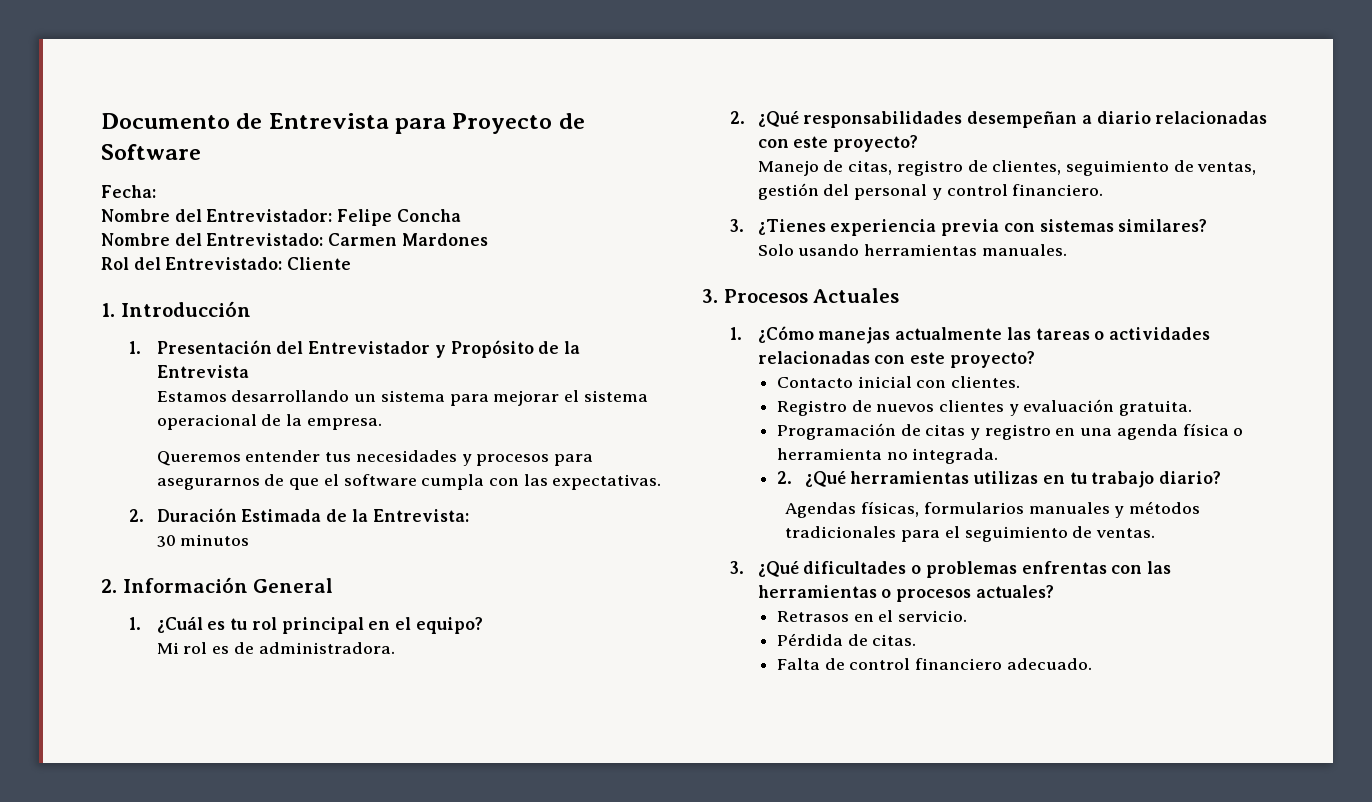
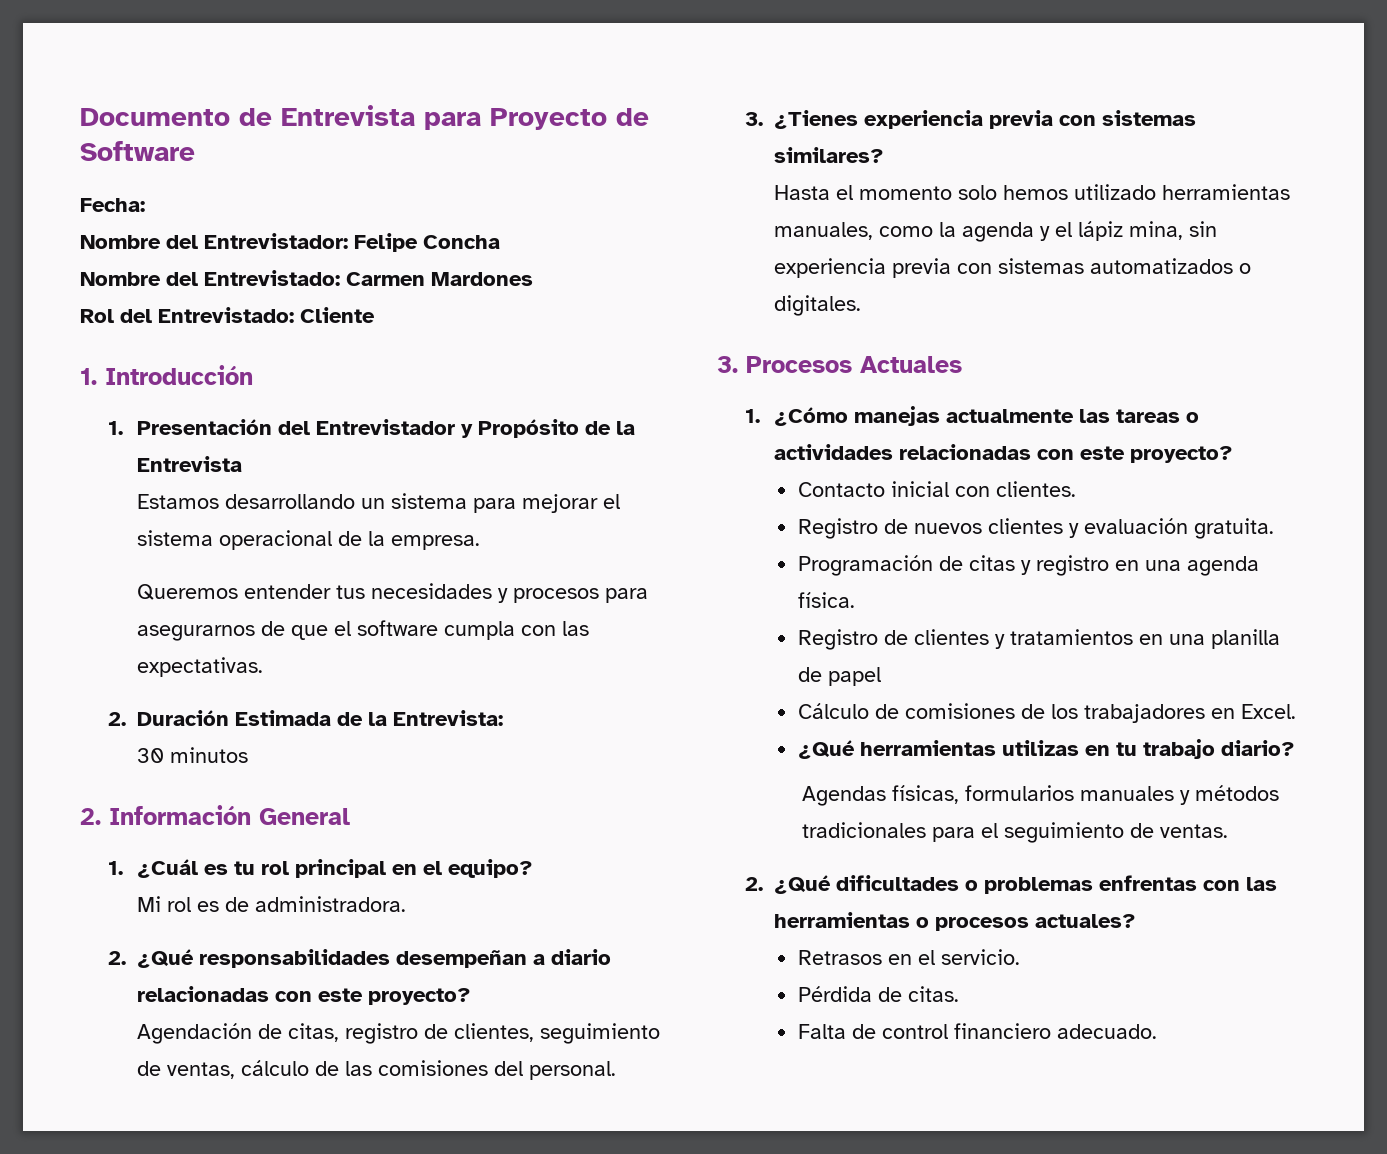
[757,160,819,176] Manejo -> [136,1023,252,1044] Agendación
[757,183,1104,200] gestión del personal y control financiero. -> [240,1060,616,1080] cálculo de las comisiones del personal.
[757,244,1067,256] Solo usando herramientas manuales. -> [773,184,1290,200] [773,221,1217,242] [773,258,1251,278] [773,295,861,316] Hasta el momento solo hemos utilizado herramientas manuales, como la agenda y el lápiz mina, sin experiencia previa con sistemas automatizados o digitales.
[1182,423,1244,436] [776,448,999,464] [776,471,792,484] física o herramienta no integrada. // 2. -> [798,592,856,608] [798,629,1281,650] [798,667,882,686] [798,703,1297,723] física. // Registro de clientes y tratamientos en una planilla de papel // Cálculo de comisiones de los trabajadores en Excel. //
[729,561,744,574] 3. -> [745,877,764,891] 2.

